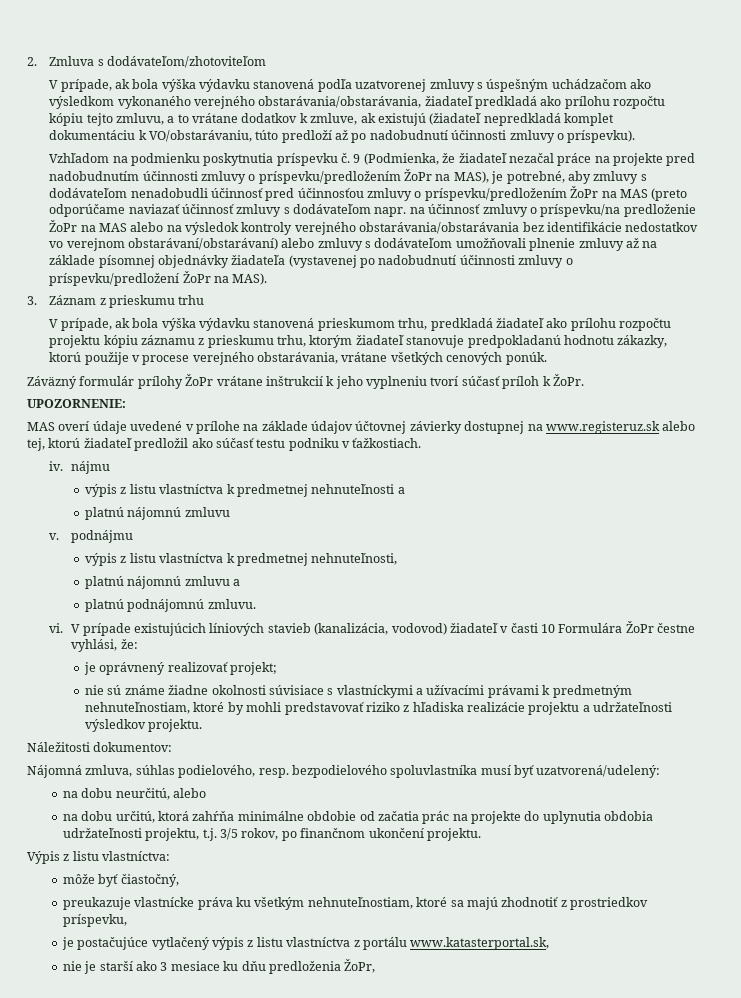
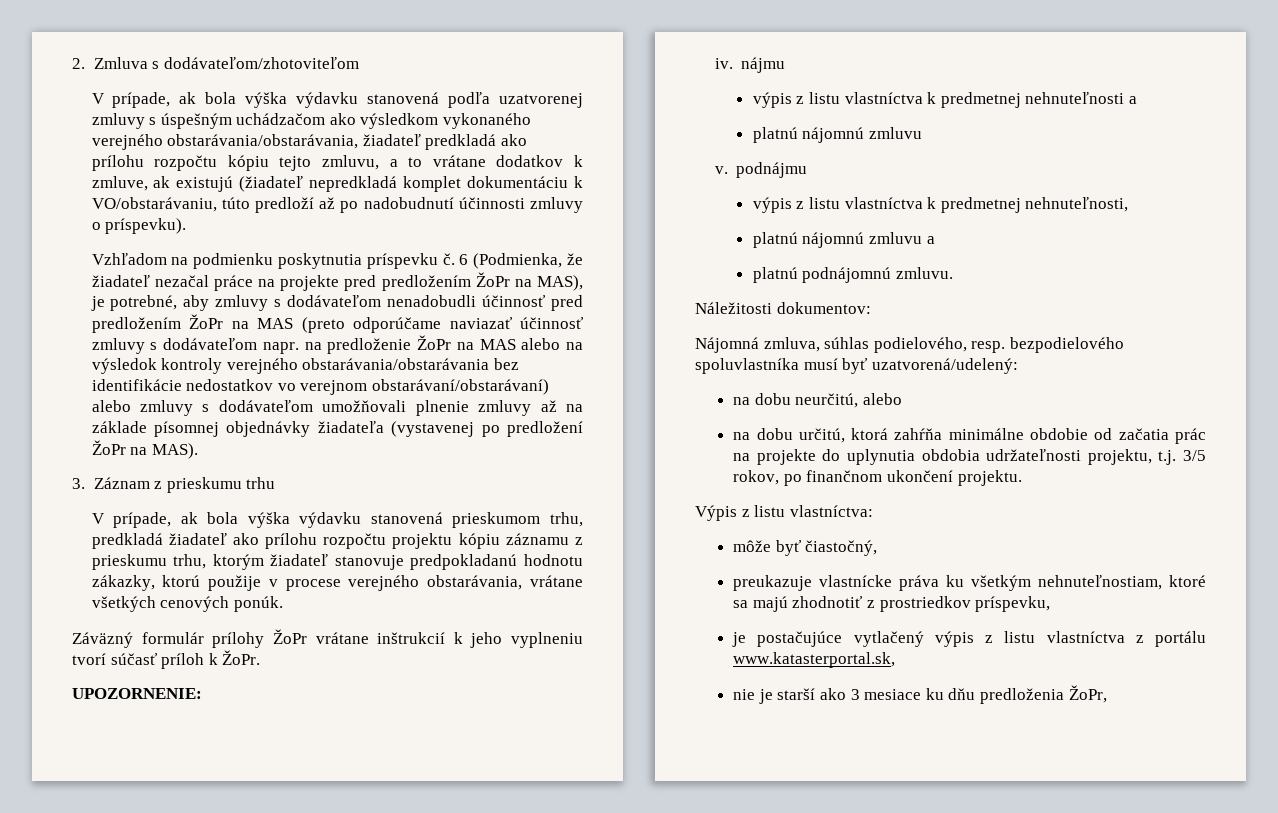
[353,154,361,163] 9 -> [459,254,469,265] 6
[49,171,401,184] nadobudnutím účinnosti zmluvy o príspevku/predložením -> [381,275,471,291] predložením
[297,188,567,201] účinnosťou zmluvy o príspevku/predložením -> [91,317,181,333] predložením
[428,204,621,217] účinnosť zmluvy o príspevku/na -> (322, 346) none
[378,255,573,268] [49,273,180,286] nadobudnutí účinnosti zmluvy o príspevku/predložení -> [506,421,583,437] predložení
[27,421,696,434] [27,438,422,451] // MAS overí údaje uvedené v prílohe na základe údajov účtovnej závierky dostupnej na www.registeruz.sk alebo tej, ktorú žiadateľ predložil ako súčasť testu podniku v ťažkostiach. -> (202, 693) none
[49,621,696,636] [71,639,138,652] [84,662,278,675] [85,685,632,698] [85,702,673,715] [85,719,203,732] // vi. V prípade existujúcich líniových stavieb (kanalizácia, vodovod) žiadateľ v časti 10 Formulára ŽoPr čestne vyhlási, že: // je oprávnený realizovať projekt; // nie sú známe žiadne okolnosti súvisiace s vlastníckymi a užívacími právami k predmetným nehnuteľnostiam, ktoré by mohli predstavovať riziko z hľadiska realizácie projektu a udržateľnosti výsledkov projektu. -> (953, 273) none

